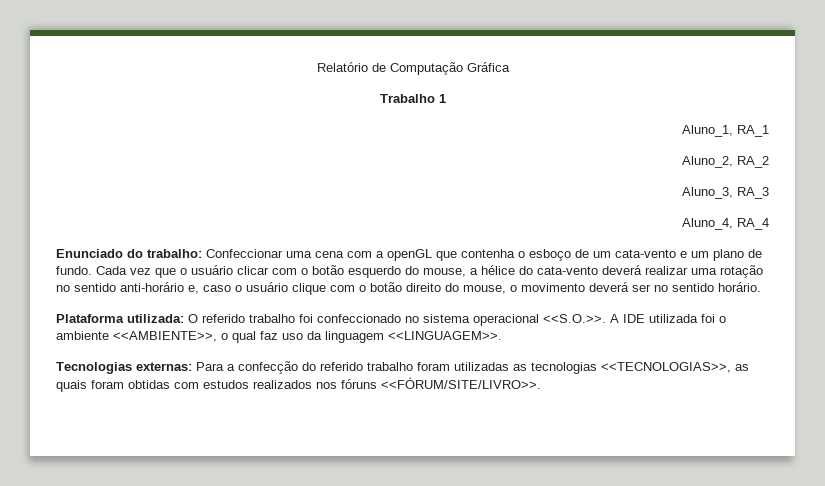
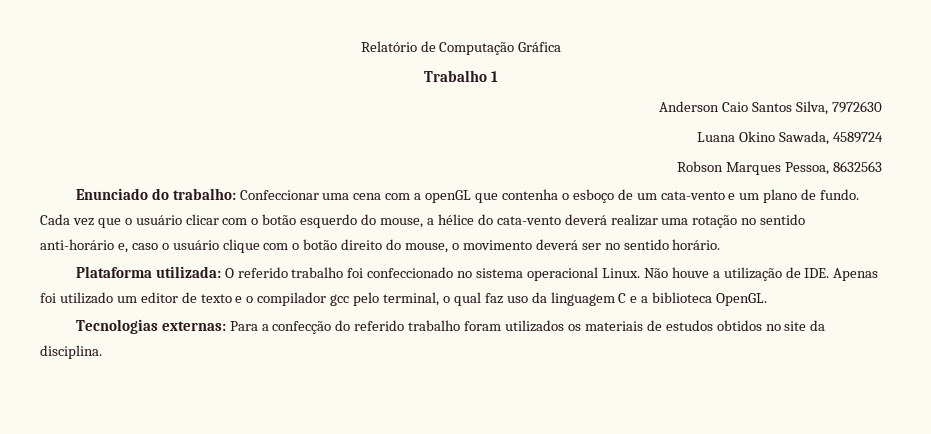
[682,125,769,137] [682,156,769,168] [682,187,769,199] [682,218,769,230] Aluno_1, RA_1 // Aluno_2, RA_2 // Aluno_3, RA_3 // Aluno_4, RA_4 -> [659,101,882,115] [697,131,883,145] [677,161,882,175] Anderson Caio Santos Silva, 7972630 // Luana Okino Sawada, 4589724 // Robson Marques Pessoa, 8632563
[543,314,726,323] [56,331,217,342] <<S.O.>>. A IDE utilizada foi o ambiente <<AMBIENTE>>, -> [601,267,879,281] [40,292,440,306] Linux. Não houve a utilização de IDE. Apenas foi utilizado um editor de texto e o compilador gcc pelo terminal,
[388,331,502,340] <<LINGUAGEM>>. -> [618,292,768,306] C e a biblioteca OpenGL.
[454,362,749,374] [56,377,541,392] utilizadas as tecnologias <<TECNOLOGIAS>>, as quais foram obtidas com estudos realizados nos fóruns <<FÓRUM/SITE/LIVRO>>. -> [505,320,826,332] [40,345,102,359] utilizados os materiais de estudos obtidos no site da disciplina.

